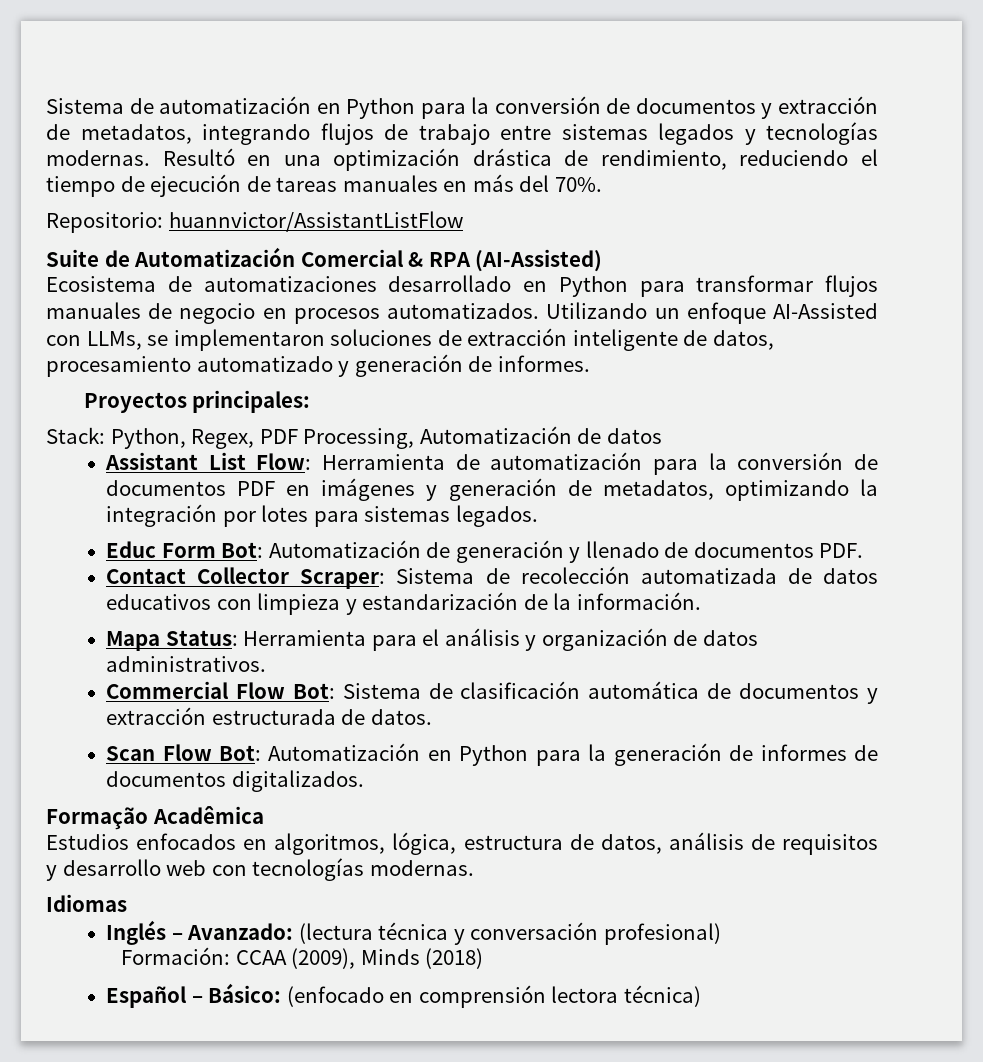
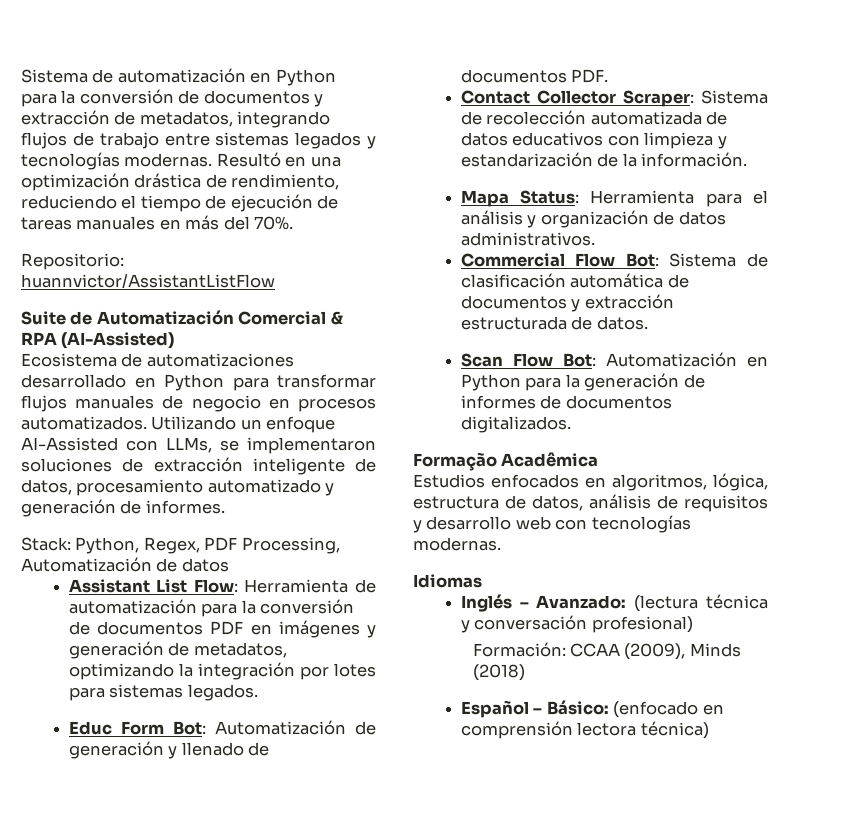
[83,390,311,413] // Proyectos principales: -> (225, 507) none

